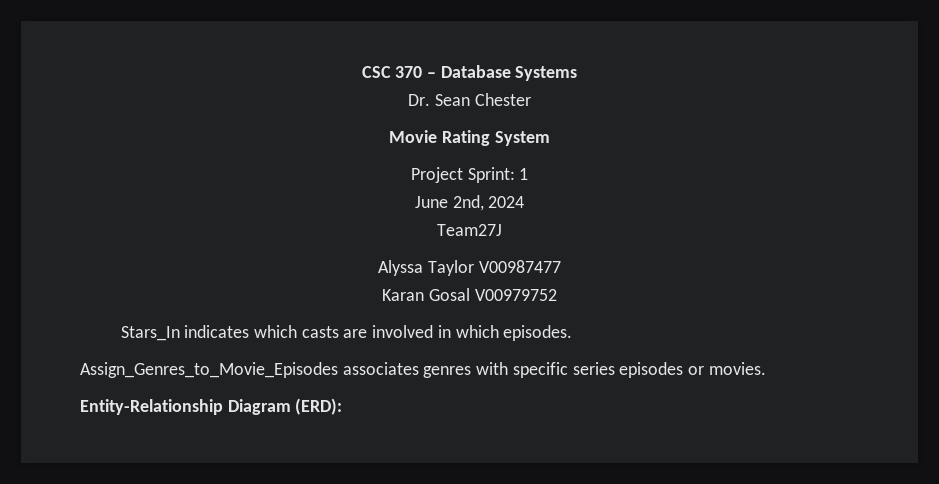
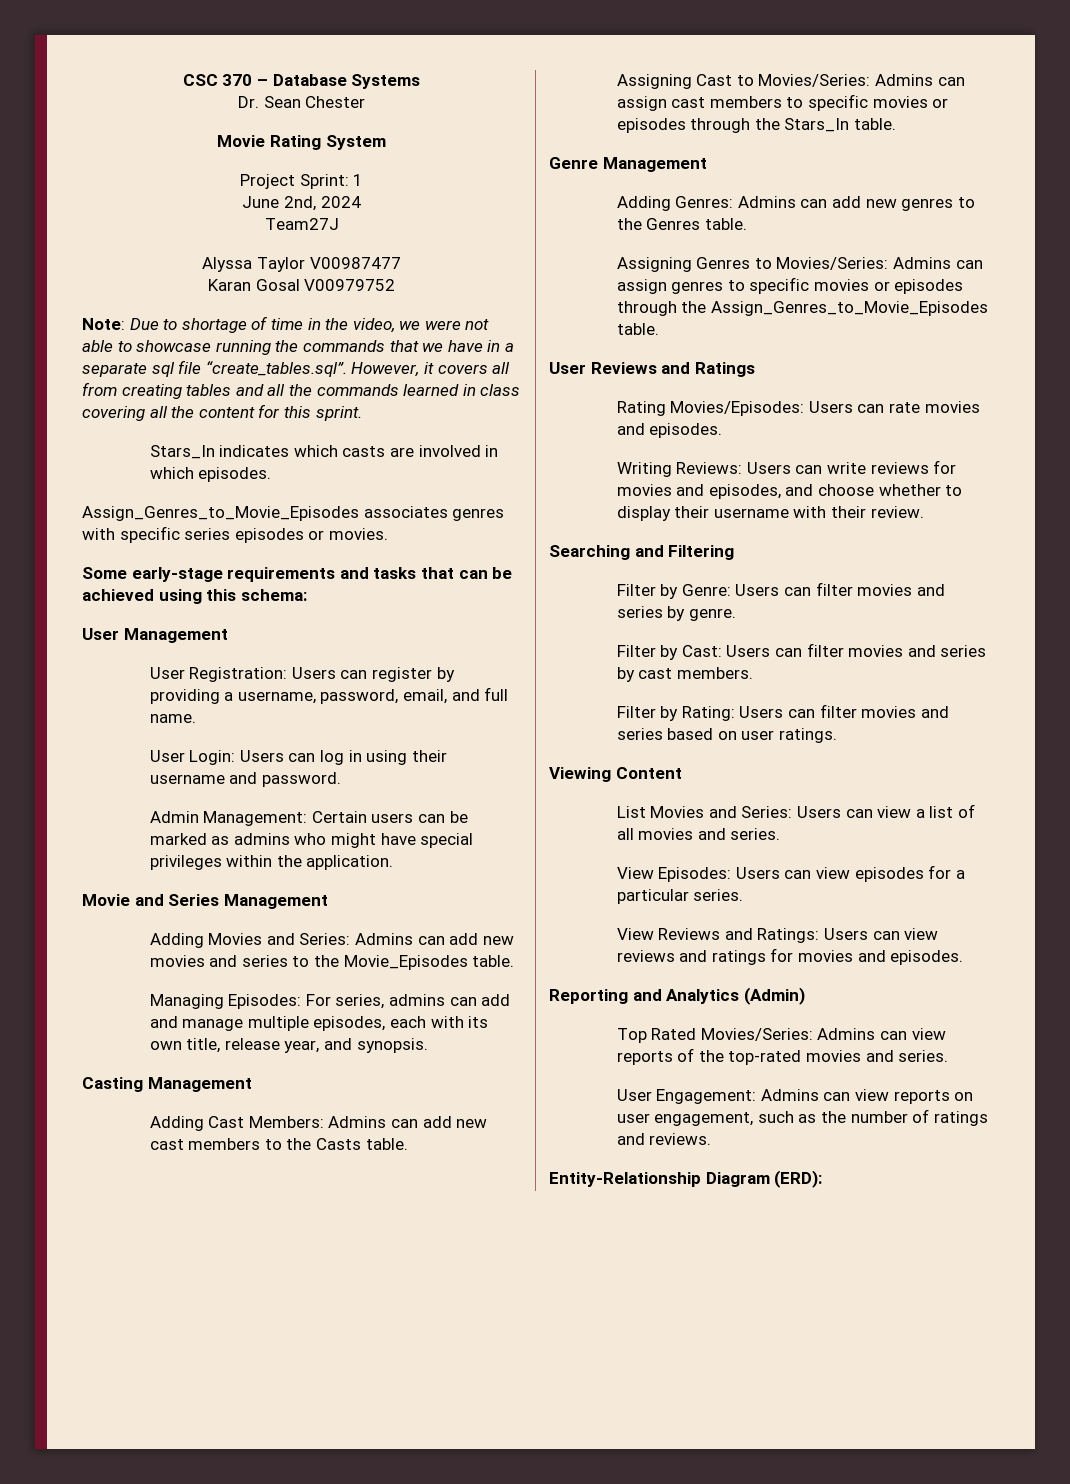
(557, 295) none -> [82,316,490,333] [82,340,514,355] [82,360,511,377] [82,382,521,399] [82,404,362,421] // Note: Due to shortage of time in the video, we were not able to showcase running the commands that we have in a separate sql file “create_tables.sql”. However, it covers all from creating tables and all the commands learned in class covering all the content for this sprint.
(766, 368) none -> [82,567,513,582] [82,589,307,604] [82,628,228,643] [149,667,455,682] [149,687,509,704] [149,714,196,723] [149,750,447,765] [149,772,341,787] [149,811,468,826] [149,833,474,848] [149,855,394,870] [82,894,328,909] [149,933,514,948] [149,955,515,970] [149,994,511,1009] [149,1016,489,1031] [149,1038,428,1053] [82,1077,252,1092] [149,1116,488,1131] [149,1138,408,1150] [616,74,965,89] [616,94,949,111] [616,118,897,133] [549,157,707,172] [616,196,975,211] [616,218,747,230] [616,257,983,272] [616,277,964,294] [616,301,988,316] [616,323,659,335] [549,362,755,377] [616,401,980,416] [616,423,723,438] [616,460,957,477] [616,484,963,499] [616,506,924,521] [549,545,735,560] [616,582,945,599] [616,606,736,621] [616,643,987,660] [616,667,753,682] [616,704,949,721] [616,728,838,743] [549,767,682,782] [616,804,975,818] [616,828,781,840] [616,865,965,882] [616,889,744,904] [616,928,939,943] [616,948,964,965] [549,987,805,1005] [616,1028,946,1043] [616,1048,949,1065] [616,1089,974,1104] [616,1109,988,1126] [616,1133,712,1145] // Some early-stage requirements and tasks that can be achieved using this schema: // User Management // User Registration: Users can register by providing a username, password, email, and full name. // User Login: Users can log in using their username and password. // Admin Management: Certain users can be marked as admins who might have special privileges within the application. // Movie and Series Management // Adding Movies and Series: Admins can add new movies and series to the Movie_Episodes table. // Managing Episodes: For series, admins can add and manage multiple episodes, each with its own title, release year, and synopsis. // Casting Management // Adding Cast Members: Admins can add new cast members to the Casts table. // Assigning Cast to Movies/Series: Admins can assign cast members to specific movies or episodes through the Stars_In table. // Genre Management // Adding Genres: Admins can add new genres to the Genres table. // Assigning Genres to Movies/Series: Admins can assign genres to specific movies or episodes through the Assign_Genres_to_Movie_Episodes table. // User Reviews and Ratings // Rating Movies/Episodes: Users can rate movies and episodes. // Writing Reviews: Users can write reviews for movies and episodes, and choose whether to display their username with their review. // Searching and Filtering // Filter by Genre: Users can filter movies and series by genre. // Filter by Cast: Users can filter movies and series by cast members. // Filter by Rating: Users can filter movies and series based on user ratings. // Viewing Content // List Movies and Series: Users can view a list of all movies and series. // View Episodes: Users can view episodes for a particular series. // View Reviews and Ratings: Users can view reviews and ratings for movies and episodes. // Reporting and Analytics (Admin) // Top Rated Movies/Series: Admins can view reports of the top-rated movies and series. // User Engagement: Admins can view reports on user engagement, such as the number of ratings and reviews.

